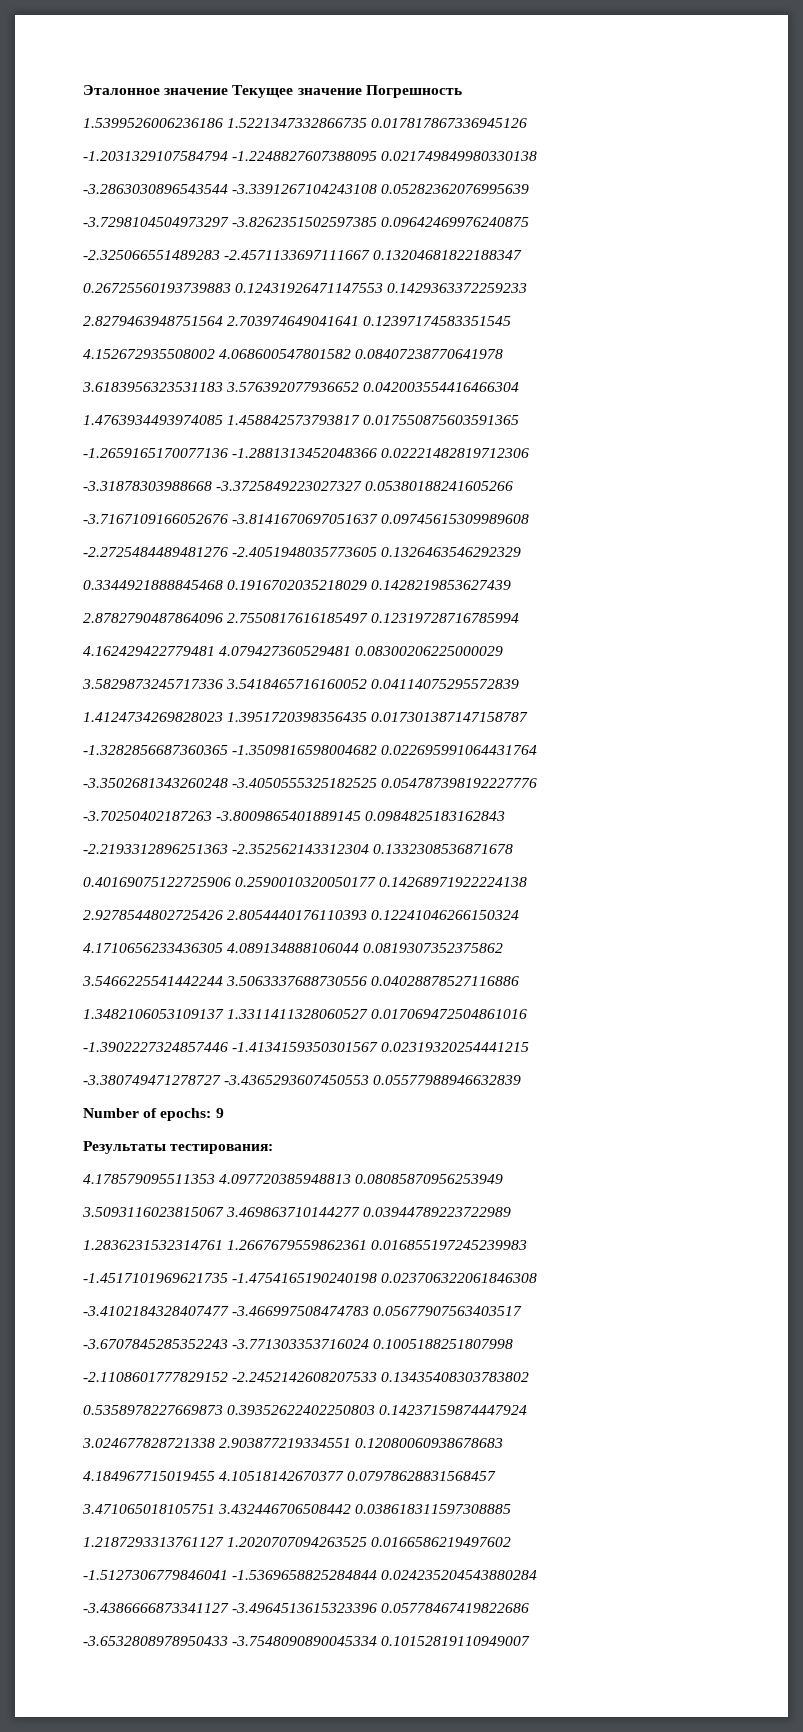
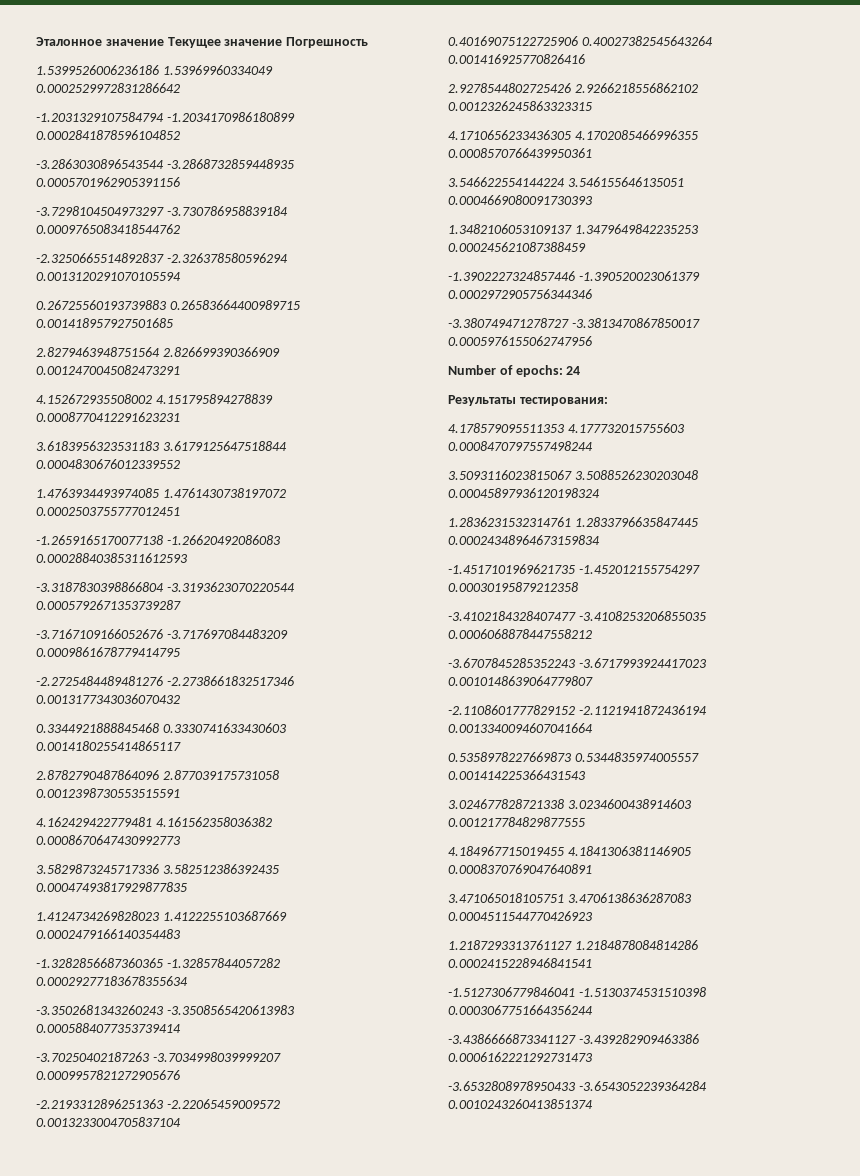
[227,118,528,128] 1.5221347332866735 0.017817867336945126 -> [162,65,273,75] [36,83,180,93] 1.53969960334049 0.0002529972831286642
[232,151,538,161] -1.2248827607388095 0.021749849980330138 -> [166,112,295,122] [36,130,180,140] -1.2034170986180899 0.0002841878596104852
[232,184,530,194] -3.3391267104243108 0.05282362076995639 -> [166,159,294,169] [36,177,180,187] -3.2868732859448935 0.0005701962905391156
[232,217,530,227] [83,250,523,260] -3.8262351502597385 0.09642469976240875 // -2.325066551489283 -2.4571133697111667 0.13204681822188347 -> [166,206,288,216] [36,224,180,234] [36,253,288,263] [36,272,181,281] -3.730786958839184 0.0009765083418544762 // -2.3250665514892837 -2.326378580596294 0.0013120291070105594
[235,283,528,293] 0.12431926471147553 0.1429363372259233 -> [169,300,300,310] [36,318,173,328] 0.26583664400989715 0.001418957927501685
[227,316,512,326] 2.703974649041641 0.12397174583351545 -> [162,347,280,357] [36,365,180,375] 2.826699390366909 0.0012470045082473291
[219,349,504,359] 4.068600547801582 0.08407238770641978 -> [155,394,273,404] [36,412,180,422] 4.151795894278839 0.0008770412291623231
[226,382,520,392] 3.576392077936652 0.042003554416466304 -> [162,441,287,451] [36,459,180,469] 3.6179125647518844 0.0004830676012339552
[227,415,520,425] [83,448,530,458] [83,481,514,491] 1.458842573793817 0.017550875603591365 // -1.2659165170077136 -1.2881313452048366 0.02221482819712306 // -3.31878303988668 -3.3725849223027327 0.05380188241605266 -> [162,488,286,498] [36,507,180,516] [36,535,281,545] [36,553,188,563] [36,582,295,592] [36,600,181,610] 1.4761430738197072 0.0002503755777012451 // -1.2659165170077138 -1.26620492086083 0.00028840385311612593 // -3.3187830398866804 -3.3193623070220544 0.0005792671353739287
[232,514,530,524] -3.8141670697051637 0.09745615309989608 -> [166,629,288,639] [36,647,180,657] -3.717697084483209 0.0009861678779414795
[232,547,522,557] -2.4051948035773605 0.1326463546292329 -> [166,676,294,686] [36,694,180,704] -2.2738661832517346 0.0013177343036070432
[227,580,512,590] 0.1916702035218029 0.1428219853627439 -> [162,723,287,733] [36,741,181,751] 0.3330741633430603 0.0014180255414865117
[227,613,520,623] 2.7550817616185497 0.12319728716785994 -> [162,770,279,780] [36,788,180,798] 2.877039175731058 0.0012398730553515591
[219,646,504,656] 4.079427360529481 0.08300206225000029 -> [155,817,272,827] [36,835,181,845] 4.161562358036382 0.0008670647430992773
[226,679,520,689] 3.5418465716160052 0.04114075295572839 -> [162,864,279,874] [36,882,187,892] 3.582512386392435 0.00047493817929877835
[227,712,529,722] 1.3951720398356435 0.017301387147158787 -> [162,911,287,921] [36,929,181,939] 1.4122255103687669 0.0002479166140354483
[232,745,538,755] [83,778,538,788] -1.3509816598004682 0.022695991064431764 // -3.3502681343260248 -3.4050555325182525 0.054787398192227776 -> [166,958,280,968] [36,976,188,986] [36,1005,295,1015] [36,1023,181,1033] -1.32857844057282 0.00029277183678355634 // -3.3502681343260243 -3.3508565420613983 0.0005884077353739414
[216,811,506,821] -3.8009865401889145 0.0984825183162843 -> [152,1052,281,1062] [36,1070,180,1080] -3.7034998039999207 0.0009957821272905676
[232,844,514,854] -2.352562143312304 0.1332308536871678 -> [166,1099,280,1109] [36,1117,181,1127] -2.22065459009572 0.0013233004705837104
[235,877,528,887] 0.2590010320050177 0.14268971922224138 -> [581,36,713,46] [448,54,585,64] 0.40027382545643264 0.001416925770826416
[227,910,520,920] 2.8054440176110393 0.12241046266150324 -> [574,83,698,93] [448,101,592,111] 2.9266218556862102 0.0012326245863323315
[227,943,504,953] [82,976,520,986] 4.089134888106044 0.0819307352375862 // 3.5466225541442244 3.5063337688730556 0.04028878527116886 -> [574,130,698,140] [448,148,592,158] [448,177,684,187] [448,195,593,205] 4.1702085466996355 0.0008570766439950361 // 3.546622554144224 3.546155646135051 0.0004669080091730393
[227,1009,528,1019] 1.3311411328060527 0.017069472504861016 -> [574,224,699,234] [448,242,586,252] 1.3479649842235253 0.000245621087388459
[232,1042,530,1052] -1.4134159350301567 0.02319320254441215 -> [578,271,700,281] [448,289,592,299] -1.390520023061379 0.0002972905756344346
[224,1075,522,1085] -3.4365293607450553 0.05577988946632839 -> [571,318,700,328] [448,336,592,346] -3.3813470867850017 0.0005976155062747956
[215,1108,224,1118] 9 -> [566,366,581,375] 24
[219,1174,504,1184] 4.097720385948813 0.08085870956253949 -> [567,423,685,433] [448,441,593,451] 4.177732015755603 0.0008470797557498244
[226,1207,512,1217] 3.469863710144277 0.03944789223722989 -> [574,470,698,480] [448,488,600,498] 3.5088526230203048 0.00045897936120198324
[227,1240,528,1250] 1.2667679559862361 0.016855197245239983 -> [574,517,698,527] [448,535,600,545] 1.2833796635847445 0.00024348964673159834
[232,1273,538,1283] -1.4754165190240198 0.023706322061846308 -> [578,565,700,574] [448,582,578,592] -1.452012155754297 0.00030195879212358
[232,1306,523,1316] -3.466997508474783 0.05677907563403517 -> [578,611,706,621] [448,629,592,639] -3.4108253206855035 0.0006068878447558212
[232,1339,514,1349] -3.771303353716024 0.1005188251807998 -> [578,658,707,668] [448,676,593,686] -3.6717993924417023 0.0010148639064779807
[232,1372,530,1382] -2.2452142608207533 0.13435408303783802 -> [578,705,707,715] [448,723,593,733] -2.1121941872436194 0.0013340094607041664
[227,1405,528,1415] 0.39352622402250803 0.14237159874447924 -> [574,752,699,762] [448,770,586,780] 0.5344835974005557 0.001414225366431543
[219,1438,504,1448] 2.903877219334551 0.12080060938678683 -> [567,799,692,809] [448,817,585,827] 3.0234600438914603 0.001217784829877555
[219,1471,497,1481] 4.10518142670377 0.07978628831568457 -> [567,846,691,856] [448,864,592,874] 4.1841306381146905 0.0008370769047640891
[218,1504,512,1514] 3.432446706508442 0.038618311597308885 -> [567,893,692,903] [448,911,593,921] 3.4706138636287083 0.0004511544770426923
[227,1537,512,1547] 1.2020707094263525 0.0166586219497602 -> [574,940,698,950] [448,958,592,968] 1.2184878084814286 0.0002415228946841541
[232,1570,538,1580] -1.5369658825284844 0.024235204543880284 -> [578,987,706,997] [448,1005,593,1015] -1.5130374531510398 0.0003067751664356244
[232,1603,530,1613] -3.4964513615323396 0.05778467419822686 -> [578,1034,699,1044] [448,1052,593,1062] -3.439282909463386 0.0006162221292731473
[232,1636,531,1646] -3.7548090890045334 0.10152819110949007 -> [578,1081,707,1091] [448,1099,593,1109] -3.6543052239364284 0.0010243260413851374

